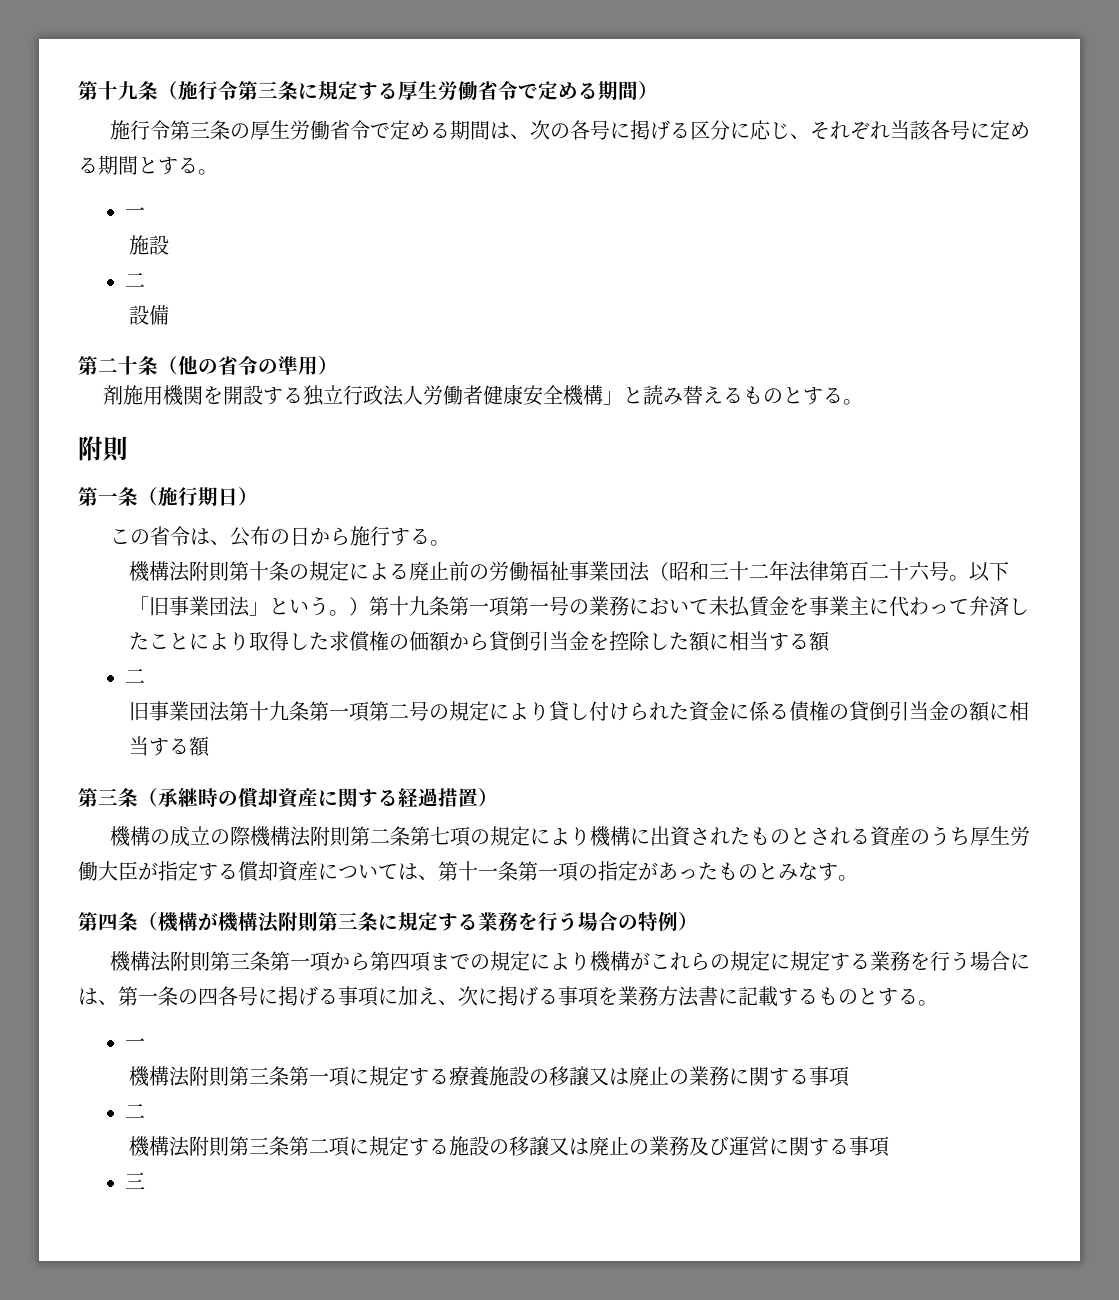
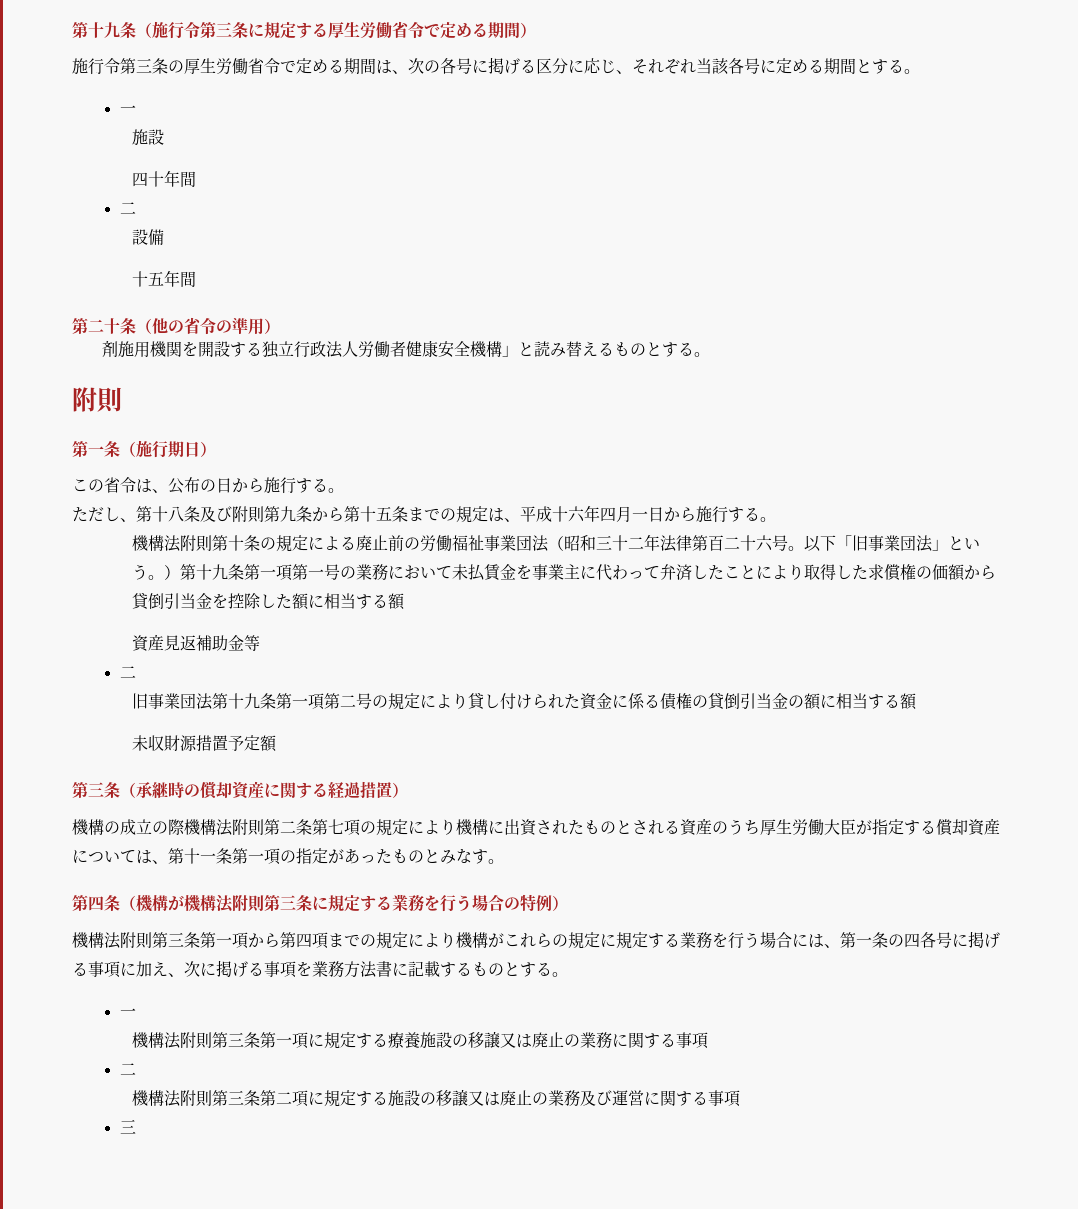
(169, 245) none -> [132,170,197,187] // 四十年間
(169, 315) none -> [132,270,197,287] // 十五年間
(450, 543) none -> [72,505,776,523] // ただし、第十八条及び附則第九条から第十五条までの規定は、平成十六年四月一日から施行する。
(830, 641) none -> [132,634,261,652] // 資産見返補助金等
(210, 746) none -> [132,735,278,752] // 未収財源措置予定額

